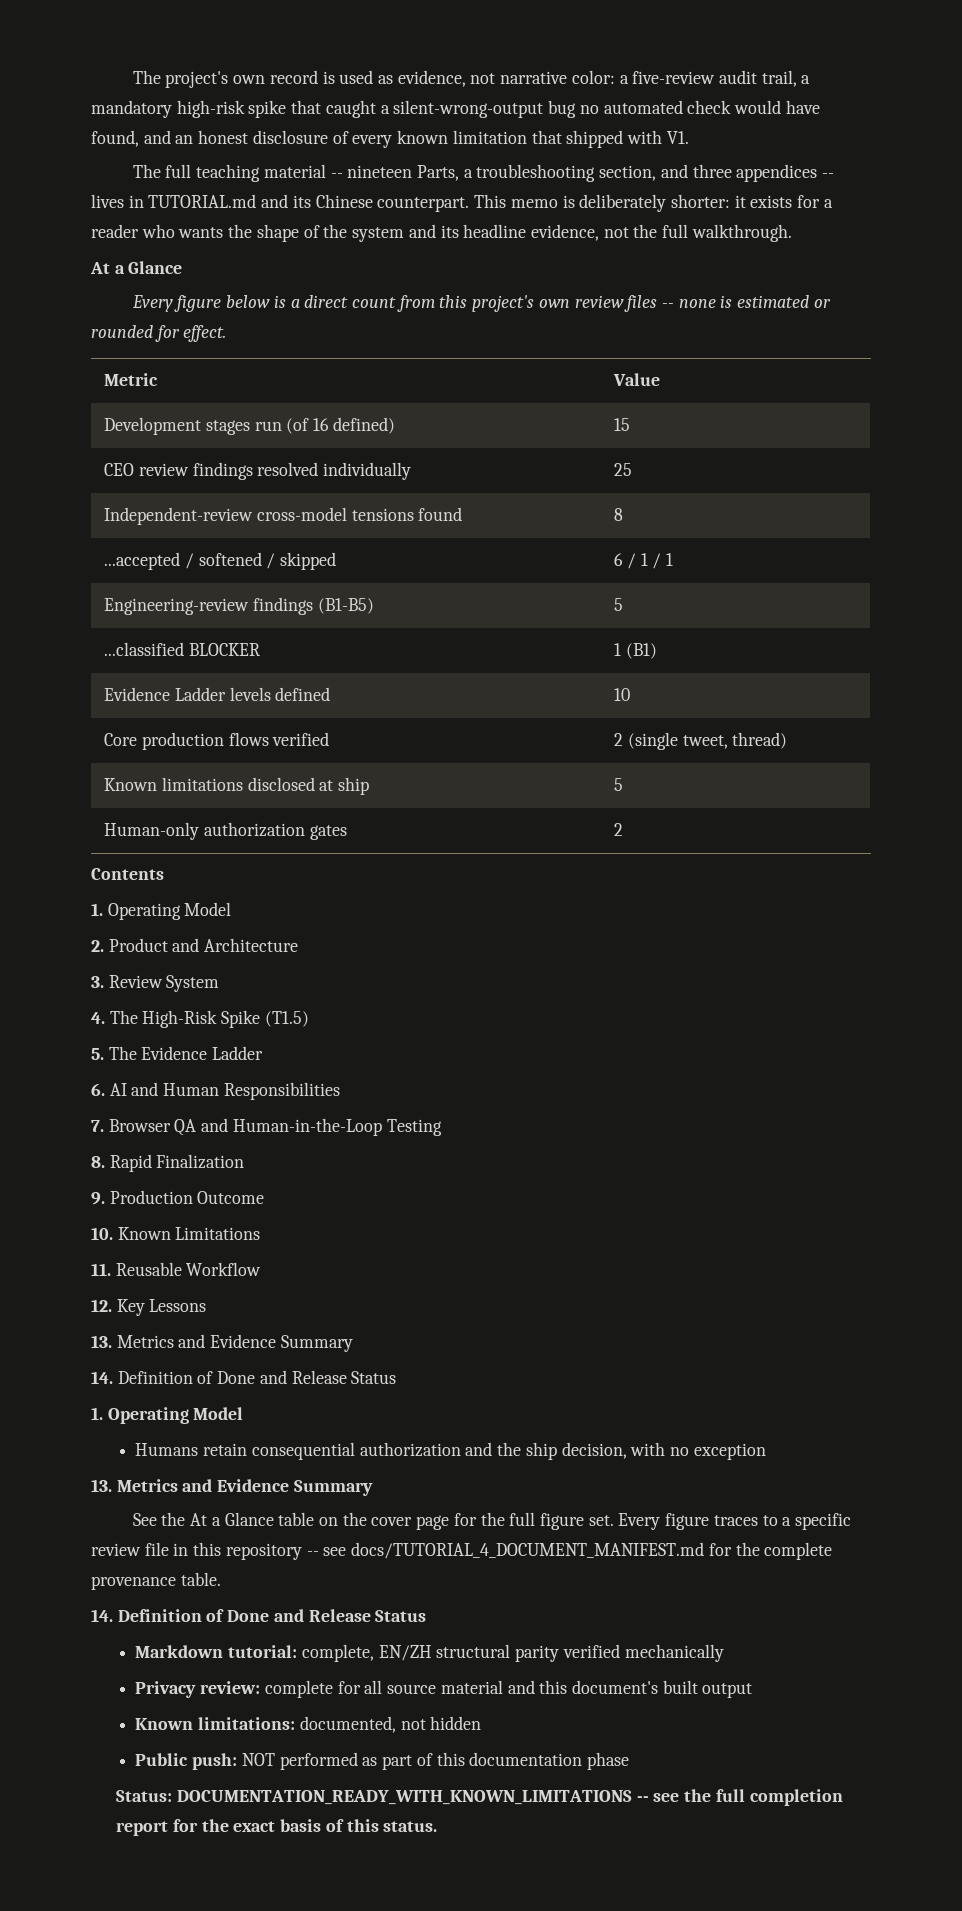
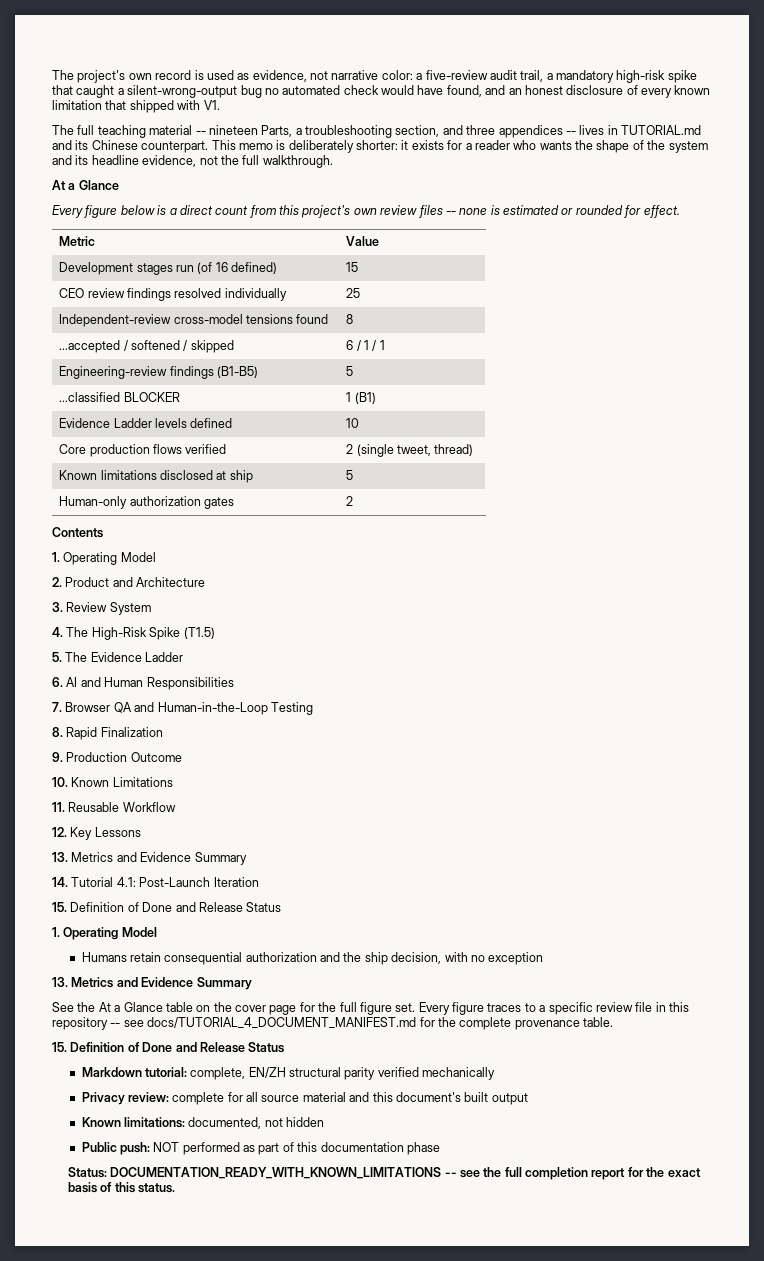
(113, 1377) none -> [71,877,259,887] [52,902,67,912] Tutorial 4.1: Post-Launch Iteration // 15.
[91,1609,113,1622] 14. -> [52,1042,67,1052] 15.

